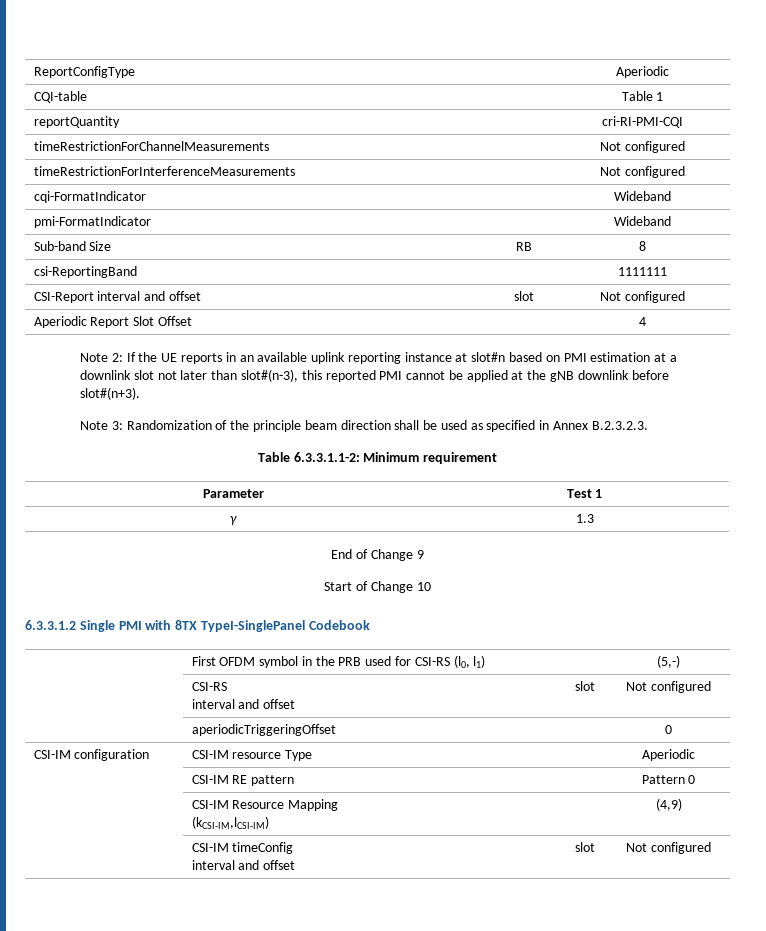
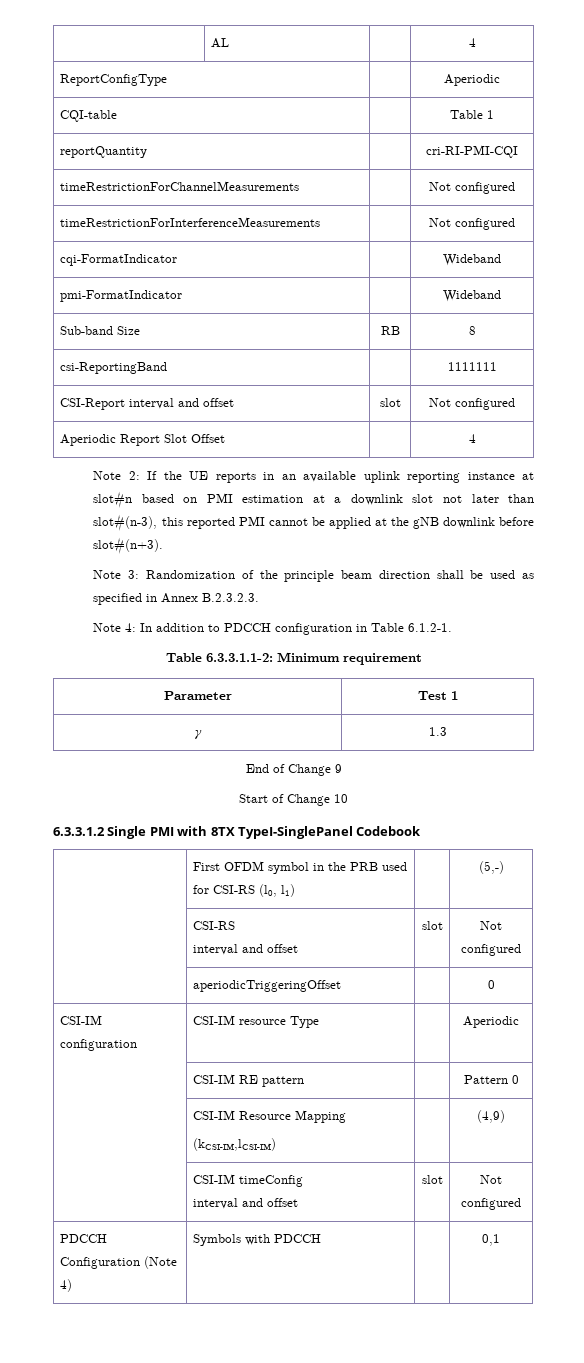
(33, 72) none -> [210,38,229,48] [468,38,476,47] | AL | | 4 //
(648, 425) none -> [93,623,453,635] // Note 4: In addition to PDCCH configuration in Table 6.1.2-1.
(711, 848) none -> [59,1234,107,1243] [59,1256,177,1269] [59,1279,72,1292] [192,1234,321,1246] [482,1234,500,1246] // PDCCH Configuration (Note 4) | Symbols with PDCCH | | 0,1

